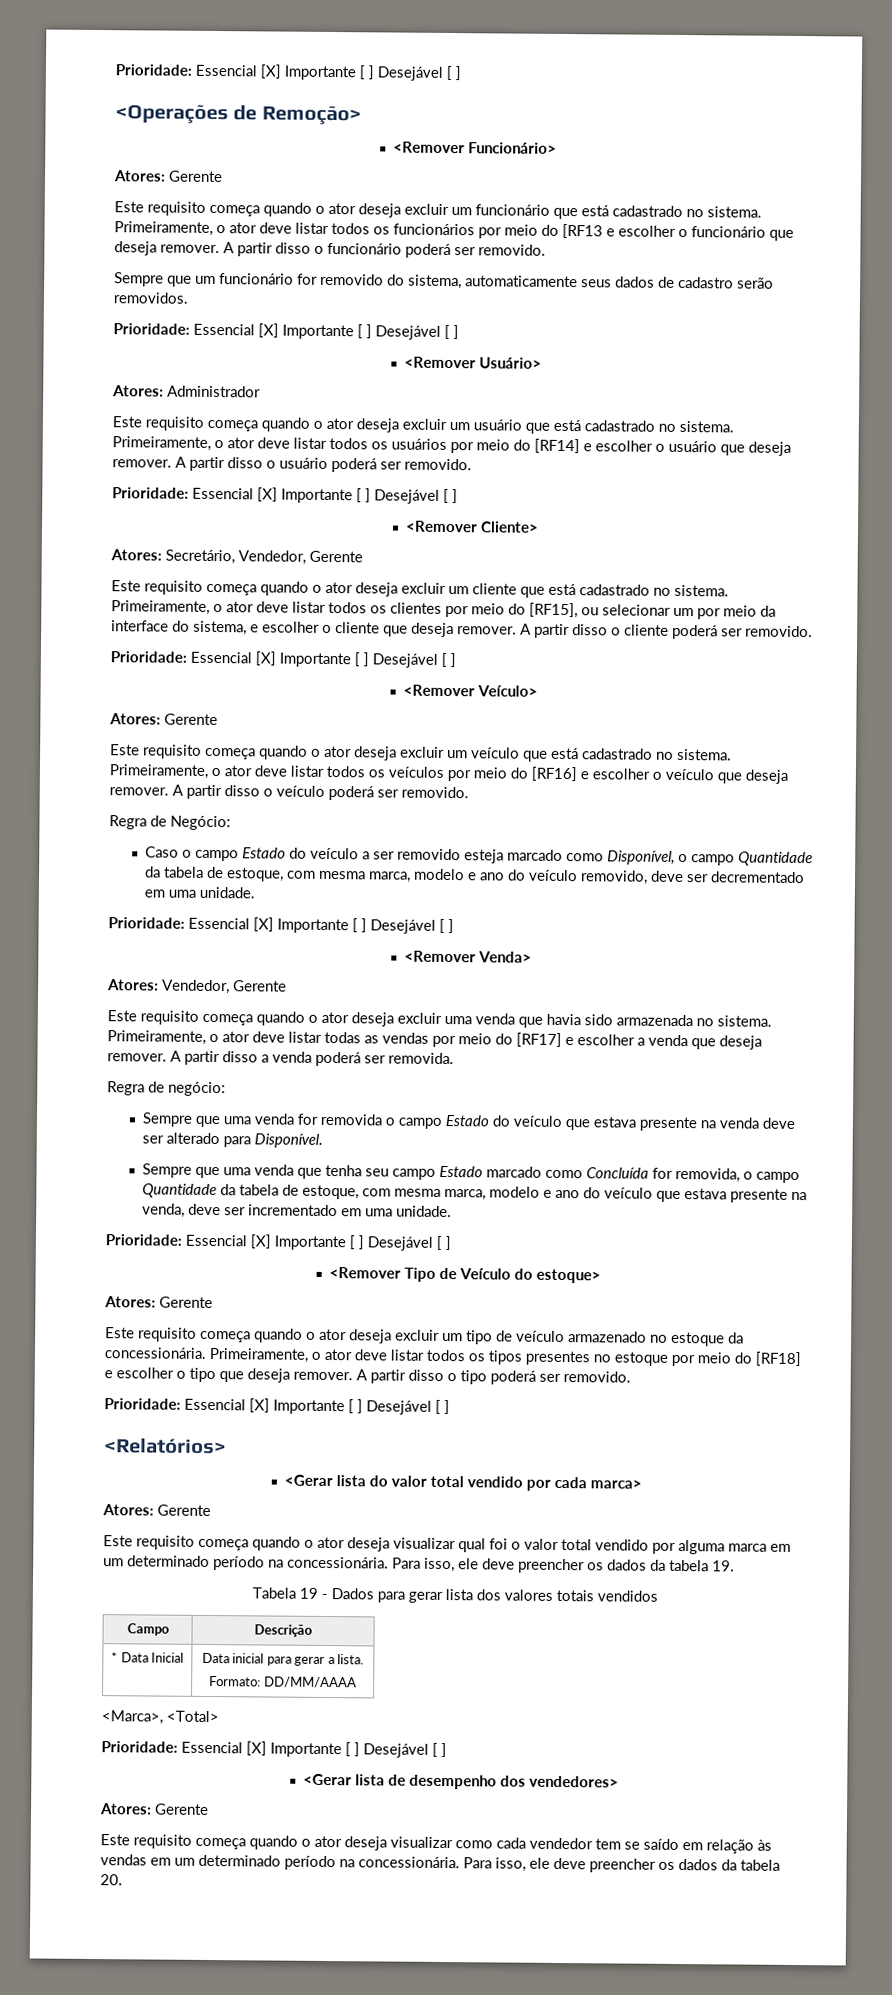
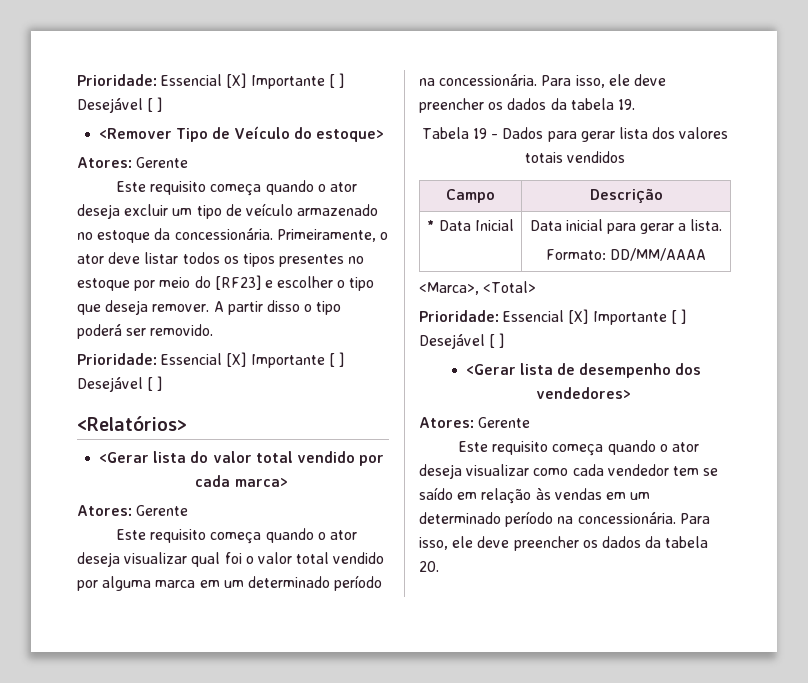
[115,64,461,81] [115,104,362,126] [393,141,558,154] [113,170,223,183] [114,201,762,220] [114,221,794,241] [114,241,546,259] [114,272,774,290] [113,292,189,304] [113,323,459,340] [404,356,543,369] [112,385,261,398] [112,416,734,434] [112,436,791,456] [112,456,472,473] [112,487,458,504] [404,520,539,533] [110,549,363,565] [111,580,729,598] [111,600,776,620] [111,620,813,640] [110,651,456,668] [402,684,538,697] [109,713,218,726] [110,744,732,762] [109,764,788,784] [109,784,469,801] [109,815,231,831] [144,846,813,867] [144,866,805,885] [143,886,255,899] [108,917,454,934] [404,950,533,963] [107,979,287,995] [107,1010,772,1028] [107,1030,762,1050] [107,1050,454,1067] [107,1081,226,1097] [141,1112,795,1132] [141,1132,323,1148] [141,1163,800,1184] [141,1183,807,1203] [141,1203,452,1218] [105,1234,451,1251] Prioridade: Essencial [X] Importante [ ] Desejável [ ] // <Operações de Remoção> // <Remover Funcionário> // Atores: Gerente // Este requisito começa quando o ator deseja excluir um funcionário que está cadastrado no sistema. Primeiramente, o ator deve listar todos os funcionários por meio do [RF13 e escolher o funcionário que deseja remover. A partir disso o funcionário poderá ser removido. // Sempre que um funcionário for removido do sistema, automaticamente seus dados de cadastro serão removidos. // Prioridade: Essencial [X] Importante [ ] Desejável [ ] // <Remover Usuário> // Atores: Administrador // Este requisito começa quando o ator deseja excluir um usuário que está cadastrado no sistema. Primeiramente, o ator deve listar todos os usuários por meio do [RF14] e escolher o usuário que deseja remover. A partir disso o usuário poderá ser removido. // Prioridade: Essencial [X] Importante [ ] Desejável [ ] // <Remover Cliente> // Atores: Secretário, Vendedor, Gerente // Este requisito começa quando o ator deseja excluir um cliente que está cadastrado no sistema. Primeiramente, o ator deve listar todos os clientes por meio do [RF15], ou selecionar um por meio da interface do sistema, e escolher o cliente que deseja remover. A partir disso o cliente poderá ser removido. // Prioridade: Essencial [X] Importante [ ] Desejável [ ] // <Remover Veículo> // Atores: Gerente // Este requisito começa quando o ator deseja excluir um veículo que está cadastrado no sistema. Primeiramente, o ator deve listar todos os veículos por meio do [RF16] e escolher o veículo que deseja remover. A partir disso o veículo poderá ser removido. // Regra de Negócio: // Caso o campo Estado do veículo a ser removido esteja marcado como Disponível, o campo Quantidade da tabela de estoque, com mesma marca, modelo e ano do veículo removido, deve ser decrementado em uma unidade. // Prioridade: Essencial [X] Importante [ ] Desejável [ ] // <Remover Venda> // Atores: Vendedor, Gerente // Este requisito começa quando o ator deseja excluir uma venda que havia sido armazenada no sistema. Primeiramente, o ator deve listar todas as vendas por meio do [RF17] e escolher a venda que deseja remover. A partir disso a venda poderá ser removida. // Regra de negócio: // Sempre que uma venda for removida o campo Estado do veículo que estava presente na venda deve ser alterado para Disponível. // Sempre que uma venda que tenha seu campo Estado marcado como Concluída for removida, o campo Quantidade da tabela de estoque, com mesma marca, modelo e ano do veículo que estava presente na venda, deve ser incrementado em uma unidade. // Prioridade: Essencial [X] Importante [ ] Desejável [ ] -> [77,73,344,89] [77,97,163,113] Prioridade: Essencial [X] Importante [ ] Desejável [ ]
[755,1351,801,1367] [RF18] -> [214,275,261,290] [RF23]

